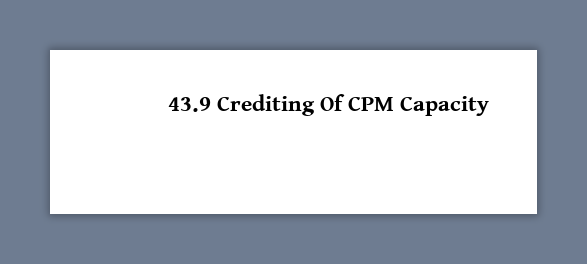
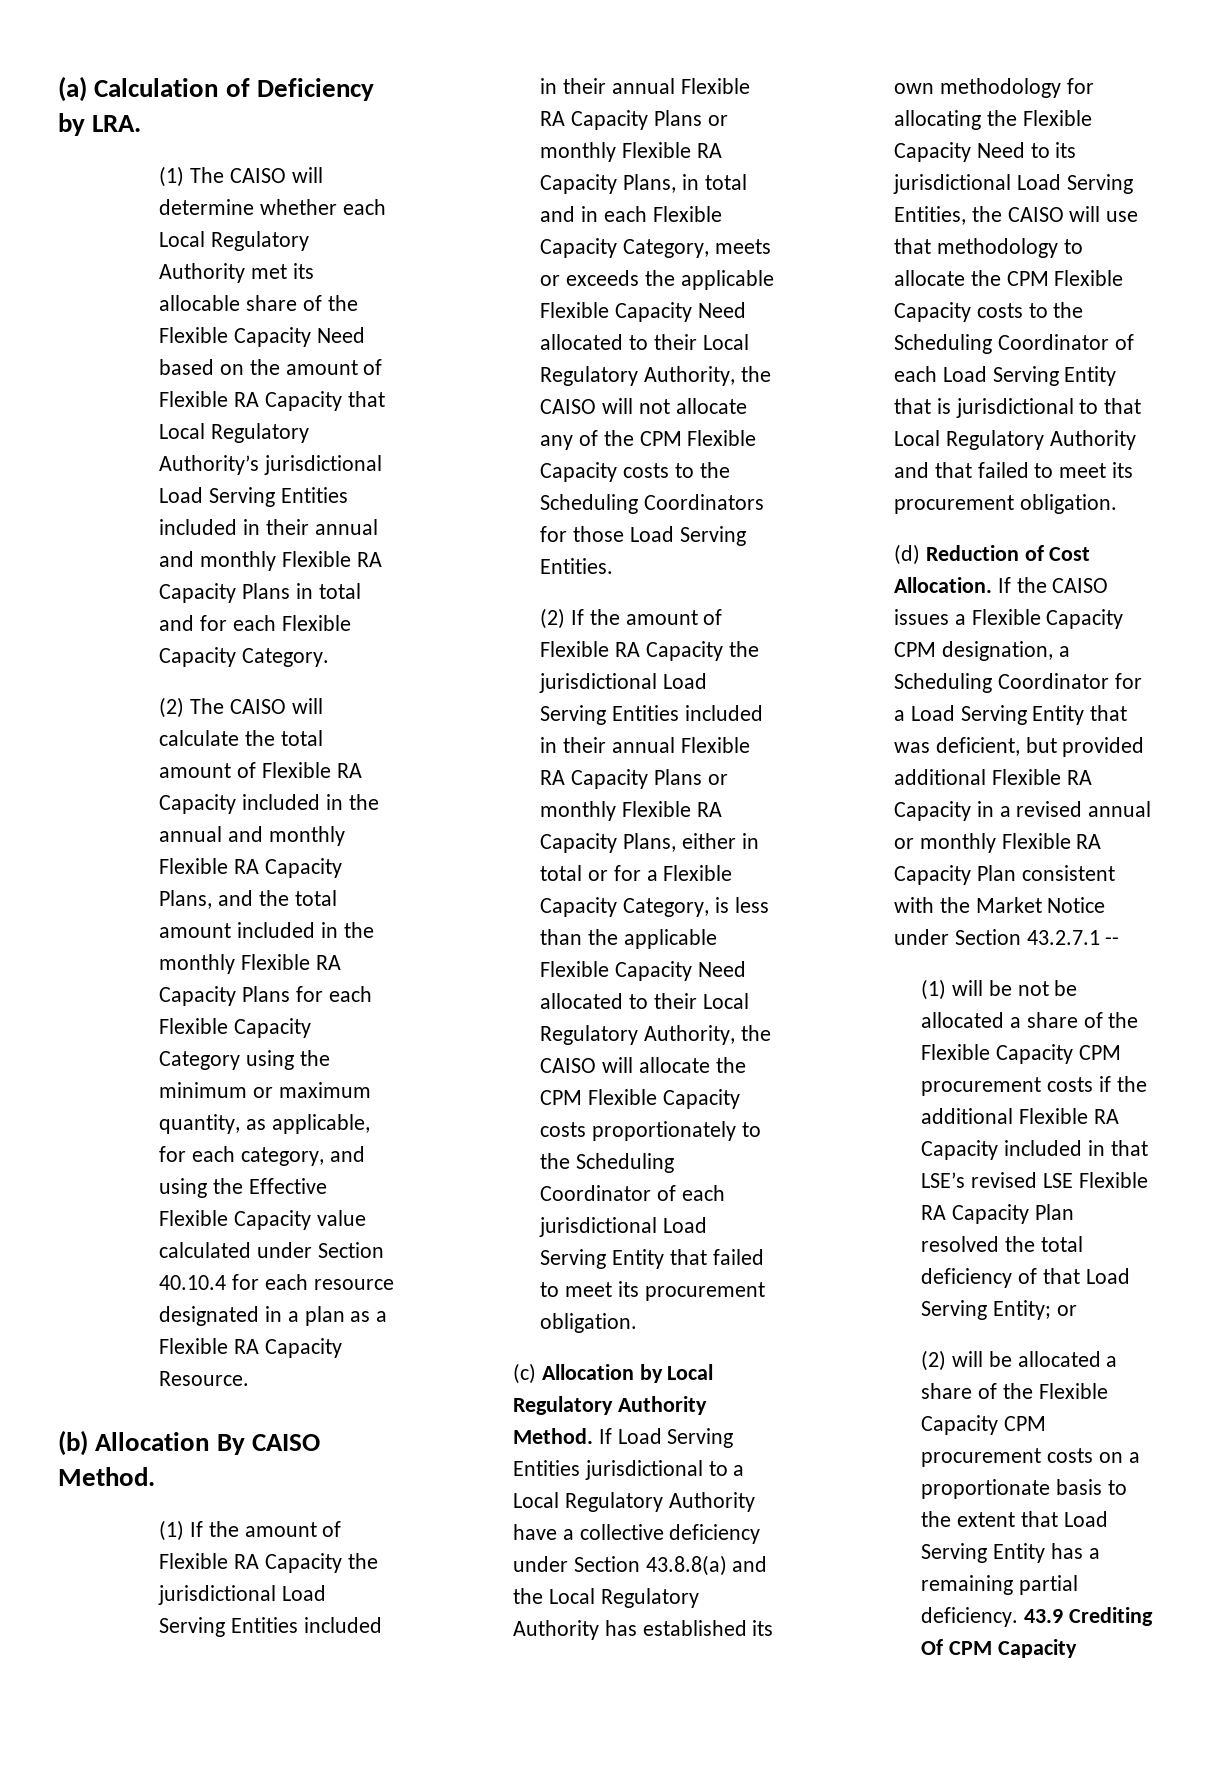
(167, 104) none -> [58,76,374,102] [58,113,142,136] [159,166,323,187] [159,199,386,215] [159,231,309,251] [159,263,314,283] [159,295,358,311] [159,327,365,347] [159,359,383,375] [159,391,385,411] [159,423,309,443] [159,455,382,475] [159,487,348,507] [159,519,378,535] [159,551,382,571] [159,583,361,603] [159,615,351,631] [159,647,329,667] [159,697,323,718] [159,730,323,746] [159,762,362,778] [159,794,379,814] [159,826,345,846] [159,858,342,878] [159,890,337,909] [159,922,374,938] [159,954,341,974] [159,986,372,1006] [159,1018,311,1038] [159,1050,330,1070] [159,1082,371,1098] [159,1114,370,1134] [159,1146,365,1166] [159,1178,327,1198] [159,1210,366,1230] [159,1242,384,1258] [159,1274,394,1290] [159,1306,388,1326] [159,1338,342,1358] [159,1371,250,1386] [58,1430,320,1456] [58,1467,155,1486] [159,1520,342,1541] [159,1553,378,1573] [158,1585,326,1605] [159,1617,382,1637] [540,78,750,94] [540,110,728,130] [540,142,722,162] [540,174,747,194] [540,206,722,222] [540,238,771,258] [540,270,774,290] [540,302,746,322] [540,334,749,350] [540,366,771,386] [540,398,747,414] [540,430,757,450] [540,462,730,482] [540,494,764,514] [540,526,746,546] [540,558,614,574] [540,608,723,629] [540,641,759,661] [539,673,707,693] [540,705,763,725] [540,737,750,753] [540,769,728,789] [540,801,722,821] [540,833,759,853] [540,865,733,881] [540,897,769,917] [540,929,717,949] [540,961,746,981] [540,993,749,1009] [540,1025,771,1045] [540,1057,746,1073] [540,1089,740,1109] [540,1121,761,1141] [540,1153,674,1173] [540,1185,725,1201] [539,1217,707,1237] [540,1249,764,1269] [540,1281,765,1301] [540,1313,638,1333] [512,1363,714,1384] [512,1396,707,1415] [512,1428,734,1448] [512,1460,745,1480] [512,1492,755,1512] [512,1524,761,1544] [512,1555,768,1576] [512,1588,699,1608] [512,1620,774,1640] [893,78,1094,98] [893,110,1092,130] [893,142,1077,162] [892,174,1133,194] [893,206,1139,225] [893,238,1083,258] [893,270,1124,286] [893,302,1084,322] [893,334,1134,354] [893,366,1117,386] [893,398,1142,418] [893,430,1136,450] [893,462,1133,478] [893,494,1117,514] [893,544,1091,565] [893,577,1109,593] [893,609,1124,629] [893,641,1070,661] [893,673,1142,693] [893,705,1128,725] [893,737,1145,757] [893,769,1092,785] [893,801,1152,821] [893,833,1102,853] [893,865,1115,885] [893,897,1106,913] [893,929,1120,945] [921,979,1078,1000] [921,1012,1139,1028] [921,1044,1121,1064] [921,1076,1147,1096] [921,1108,1119,1124] [921,1140,1148,1160] [921,1172,1148,1188] [921,1204,1074,1224] [921,1236,1083,1252] [921,1268,1130,1288] [921,1300,1077,1320] [921,1350,1118,1371] [921,1383,1108,1399] [921,1415,1046,1435] [921,1448,1140,1467] [921,1479,1127,1499] [921,1511,1108,1527] [921,1543,1100,1563] [921,1575,1078,1595] [921,1607,1019,1627] (a) Calculation of Deficiency by LRA. // (1) The CAISO will determine whether each Local Regulatory Authority met its allocable share of the Flexible Capacity Need based on the amount of Flexible RA Capacity that Local Regulatory Authority’s jurisdictional Load Serving Entities included in their annual and monthly Flexible RA Capacity Plans in total and for each Flexible Capacity Category. // (2) The CAISO will calculate the total amount of Flexible RA Capacity included in the annual and monthly Flexible RA Capacity Plans, and the total amount included in the monthly Flexible RA Capacity Plans for each Flexible Capacity Category using the minimum or maximum quantity, as applicable, for each category, and using the Effective Flexible Capacity value calculated under Section 40.10.4 for each resource designated in a plan as a Flexible RA Capacity Resource. // (b) Allocation By CAISO Method. // (1) If the amount of Flexible RA Capacity the jurisdictional Load Serving Entities included in their annual Flexible RA Capacity Plans or monthly Flexible RA Capacity Plans, in total and in each Flexible Capacity Category, meets or exceeds the applicable Flexible Capacity Need allocated to their Local Regulatory Authority, the CAISO will not allocate any of the CPM Flexible Capacity costs to the Scheduling Coordinators for those Load Serving Entities. // (2) If the amount of Flexible RA Capacity the jurisdictional Load Serving Entities included in their annual Flexible RA Capacity Plans or monthly Flexible RA Capacity Plans, either in total or for a Flexible Capacity Category, is less than the applicable Flexible Capacity Need allocated to their Local Regulatory Authority, the CAISO will allocate the CPM Flexible Capacity costs proportionately to the Scheduling Coordinator of each jurisdictional Load Serving Entity that failed to meet its procurement obligation. // (c) Allocation by Local Regulatory Authority Method. If Load Serving Entities jurisdictional to a Local Regulatory Authority have a collective deficiency under Section 43.8.8(a) and the Local Regulatory Authority has established its own methodology for allocating the Flexible Capacity Need to its jurisdictional Load Serving Entities, the CAISO will use that methodology to allocate the CPM Flexible Capacity costs to the Scheduling Coordinator of each Load Serving Entity that is jurisdictional to that Local Regulatory Authority and that failed to meet its procurement obligation. // (d) Reduction of Cost Allocation. If the CAISO issues a Flexible Capacity CPM designation, a Scheduling Coordinator for a Load Serving Entity that was deficient, but provided additional Flexible RA Capacity in a revised annual or monthly Flexible RA Capacity Plan consistent with the Market Notice under Section 43.2.7.1 -- // (1) will be not be allocated a share of the Flexible Capacity CPM procurement costs if the additional Flexible RA Capacity included in that LSE’s revised LSE Flexible RA Capacity Plan resolved the total deficiency of that Load Serving Entity; or // (2) will be allocated a share of the Flexible Capacity CPM procurement costs on a proportionate basis to the extent that Load Serving Entity has a remaining partial deficiency.

